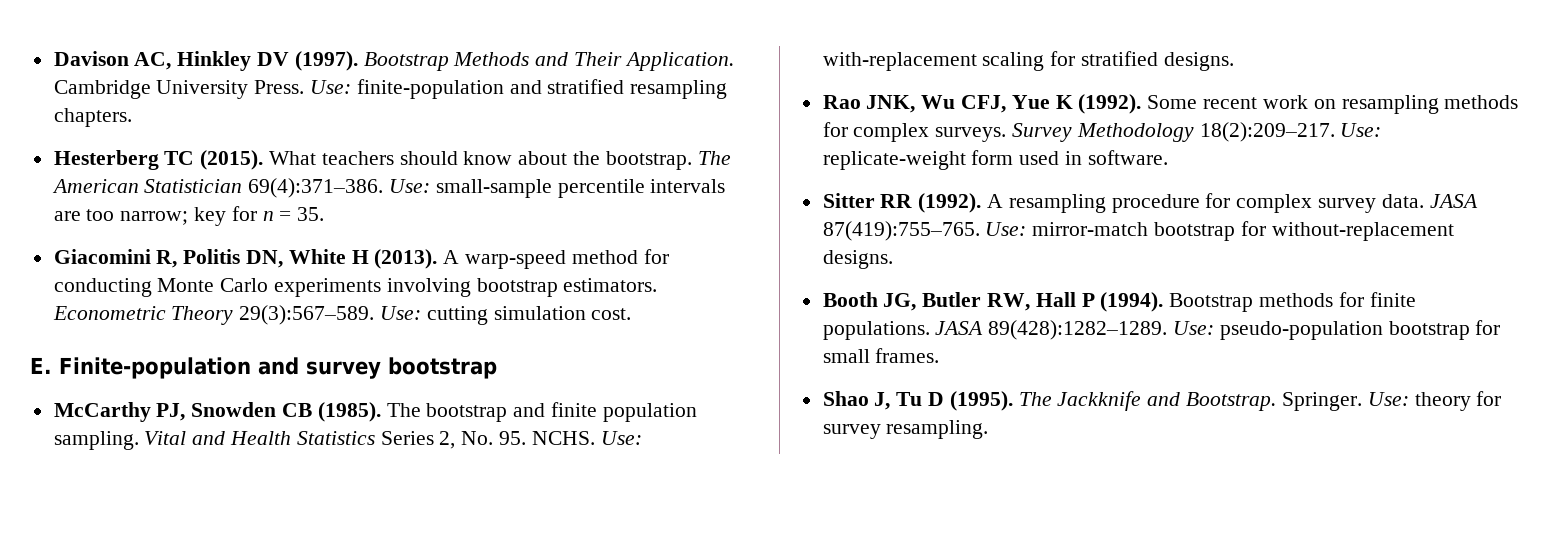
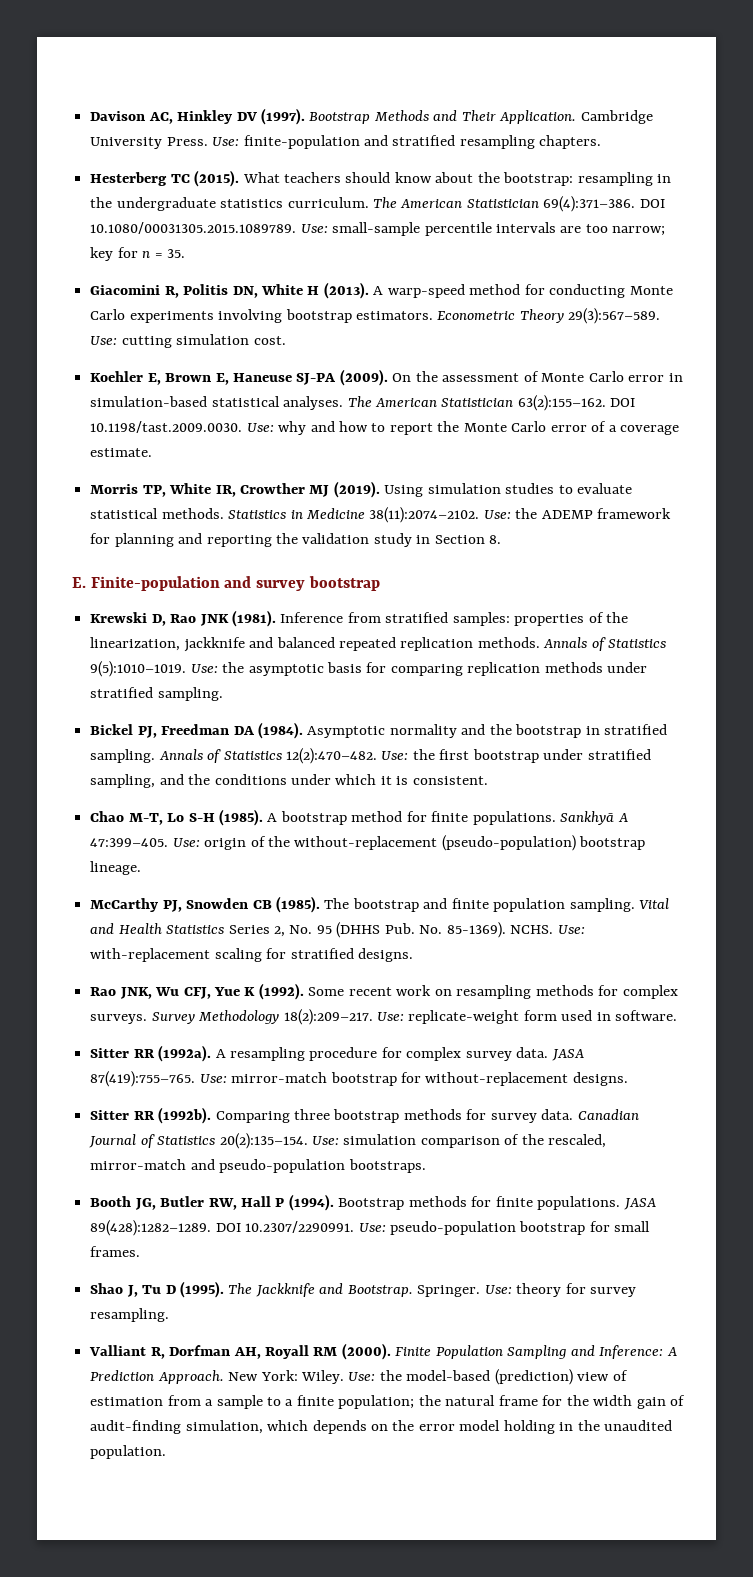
[605,151,692,170] bootstrap. -> [503,172,672,186] [90,197,369,211] bootstrap: resampling in the undergraduate statistics curriculum.
(384, 188) none -> [639,199,665,208] [90,222,297,234] DOI 10.1080/00031305.2015.1089789.
(632, 314) none -> [90,369,683,386] [90,395,636,411] [90,421,680,435] [90,448,153,457] [90,481,633,498] [90,507,672,523] [90,533,502,547] // Koehler E, Brown E, Haneuse SJ-PA (2009). On the assessment of Monte Carlo error in simulation-based statistical analyses. The American Statistician 63(2):155–162. DOI 10.1198/tast.2009.0030. Use: why and how to report the Monte Carlo error of a coverage estimate. // Morris TP, White IR, Crowther MJ (2019). Using simulation studies to evaluate statistical methods. Statistics in Medicine 38(11):2074–2102. Use: the ADEMP framework for planning and reporting the validation study in Section 8.
(497, 368) none -> [90,610,629,627] [90,637,667,652] [90,661,648,677] [90,687,223,701] [90,722,668,739] [90,748,651,764] [90,774,488,788] [90,809,628,826] [90,835,646,851] [90,861,142,875] // Krewski D, Rao JNK (1981). Inference from stratified samples: properties of the linearization, jackknife and balanced repeated replication methods. Annals of Statistics 9(5):1010–1019. Use: the asymptotic basis for comparing replication methods under stratified sampling. // Bickel PJ, Freedman DA (1984). Asymptotic normality and the bootstrap in stratified sampling. Annals of Statistics 12(2):470–482. Use: the first bootstrap under stratified sampling, and the conditions under which it is consistent. // Chao M-T, Lo S-H (1985). A bootstrap method for finite populations. Sankhyā A 47:399–405. Use: origin of the without-replacement (pseudo-population) bootstrap lineage.
[499,431,527,445] 95. -> [316,922,506,938] 95 (DHHS Pub. No. 85-1369).
[918,193,982,213] (1992). -> [158,1045,212,1062] (1992a).
(893, 259) none -> [90,1107,639,1124] [89,1133,607,1149] [90,1159,426,1173] // Sitter RR (1992b). Comparing three bootstrap methods for survey data. Canadian Journal of Statistics 20(2):135–154. Use: simulation comparison of the rescaled, mirror-match and pseudo-population bootstraps.
(1168, 330) none -> [215,1221,355,1233] DOI 10.2307/2290991.
(989, 429) none -> [89,1343,677,1360] [90,1369,628,1385] [90,1395,685,1409] [90,1420,673,1434] [90,1445,167,1459] // Valliant R, Dorfman AH, Royall RM (2000). Finite Population Sampling and Inference: A Prediction Approach. New York: Wiley. Use: the model-based (prediction) view of estimation from a sample to a finite population; the natural frame for the width gain of audit-finding simulation, which depends on the error model holding in the unaudited population.

